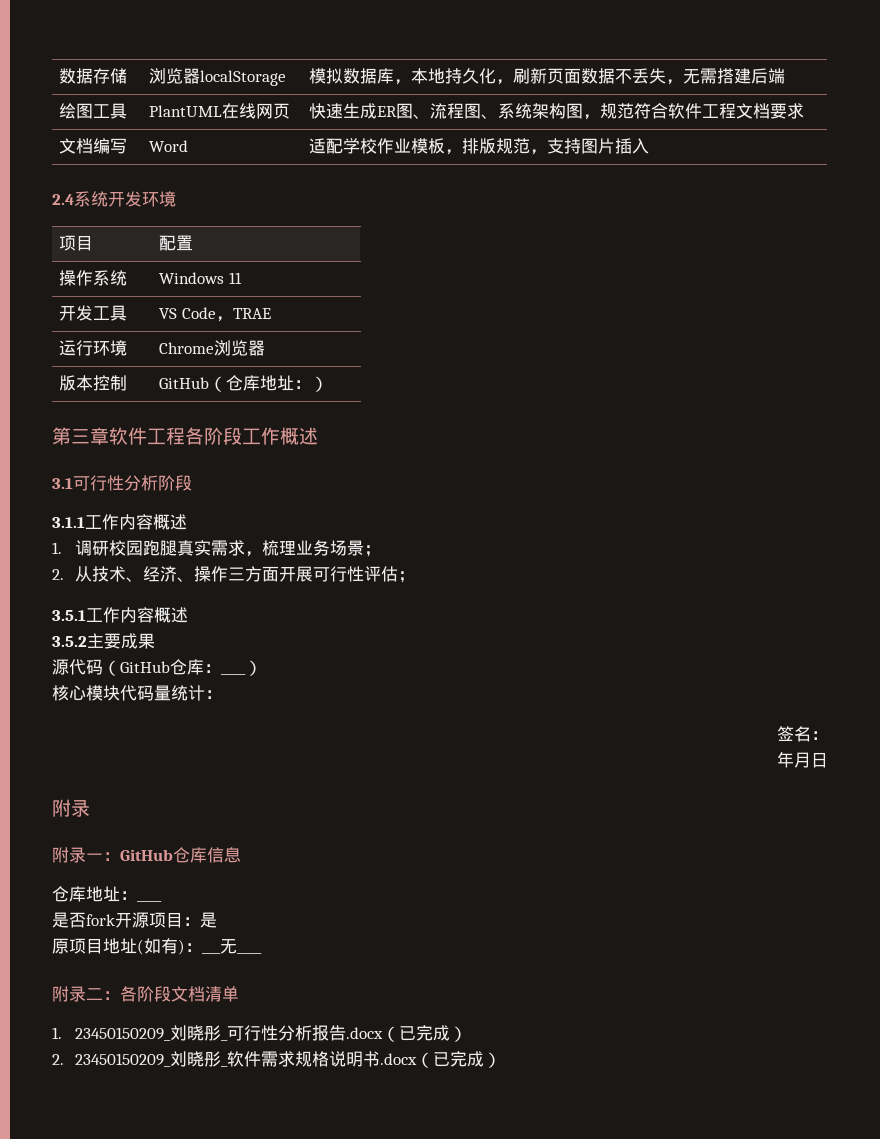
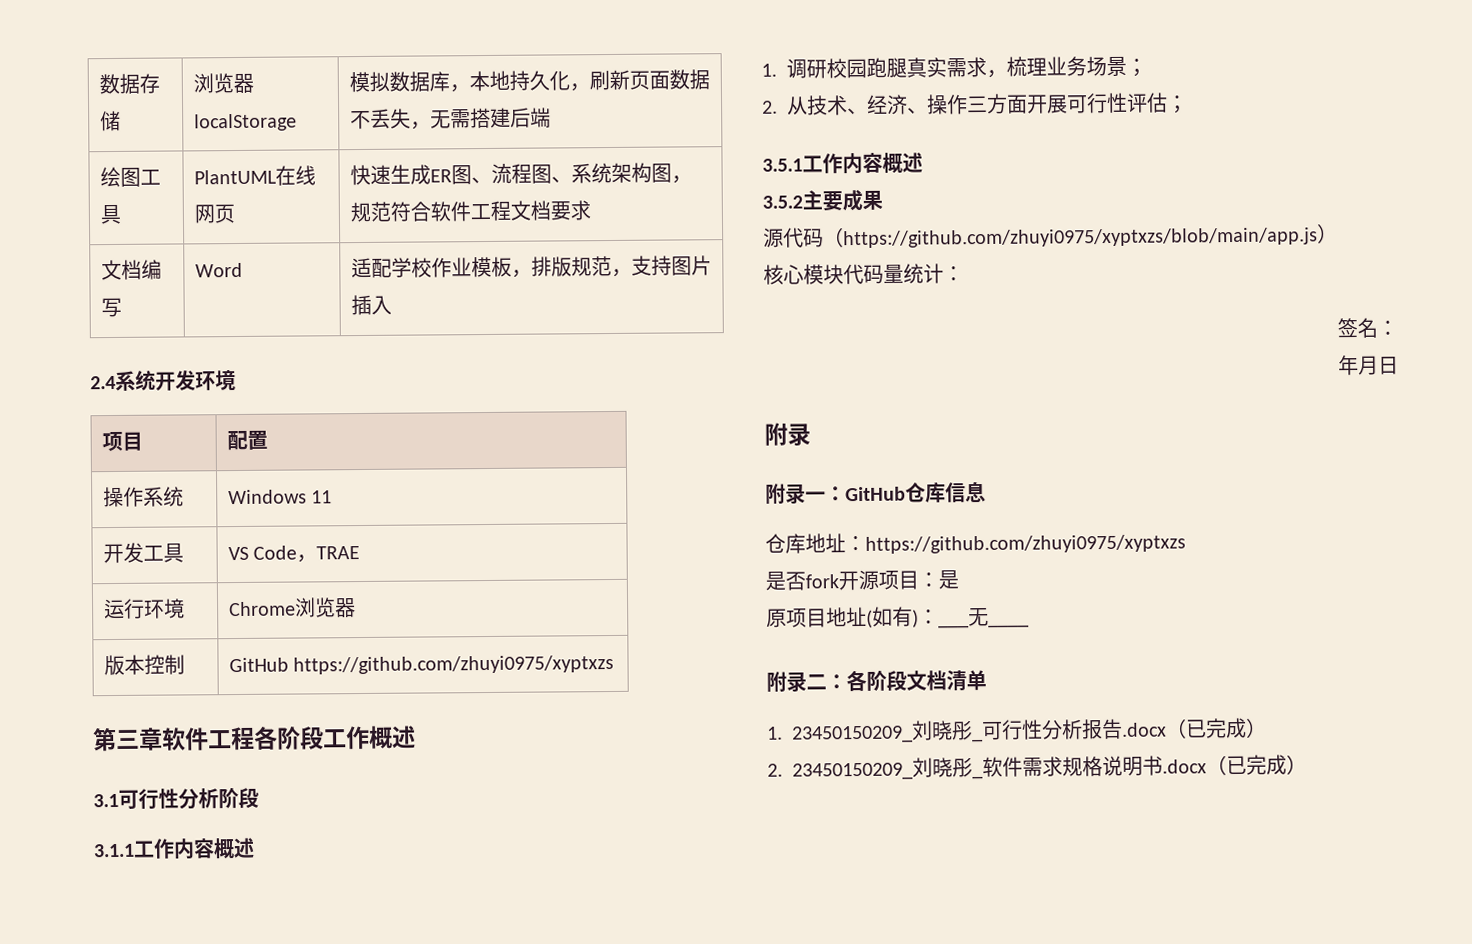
[209,375,329,392] （仓库地址：） -> [292,654,614,675] https://github.com/zhuyi0975/xyptxzs
[120,659,221,675] [221,673,246,675] GitHub仓库：____ -> [843,227,1318,249] https://github.com/zhuyi0975/xyptxzs/blob/main/app.js
[137,900,162,902] ____ -> [865,534,1186,554] https://github.com/zhuyi0975/xyptxzs

